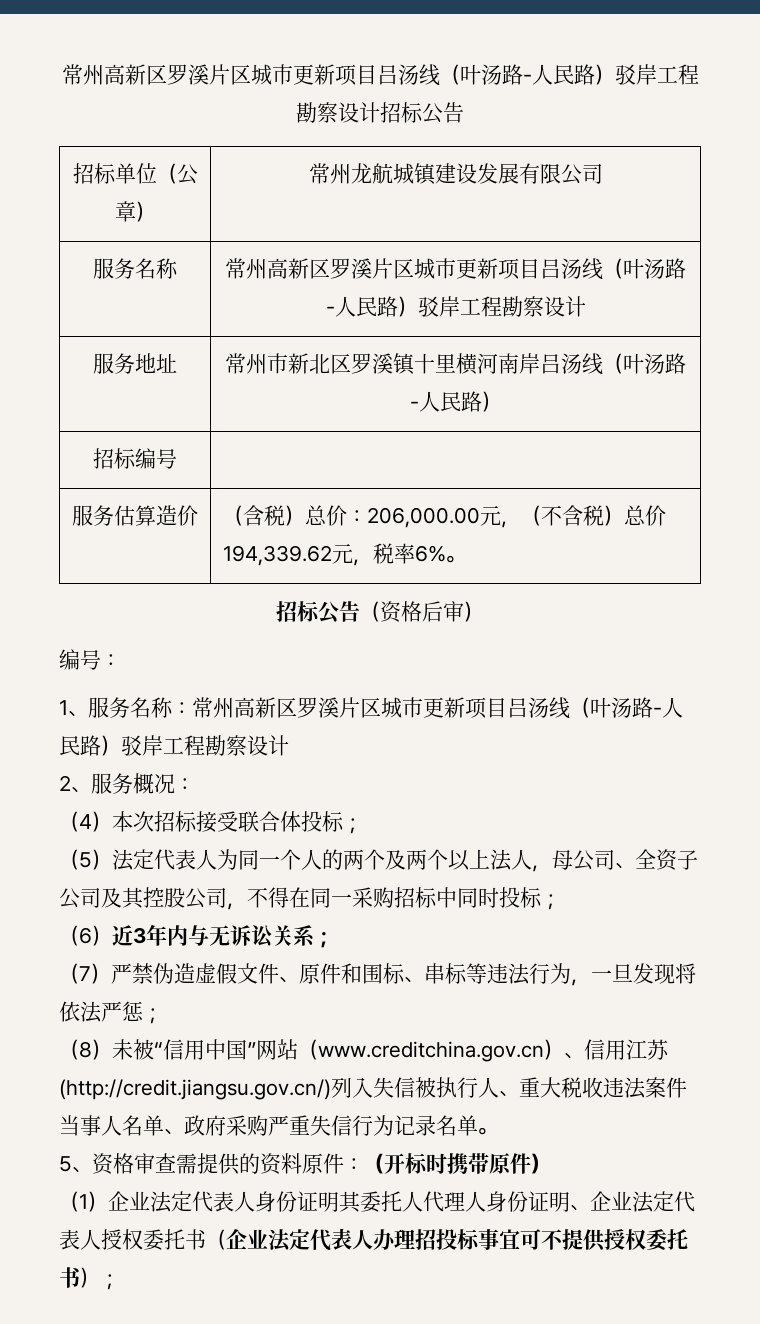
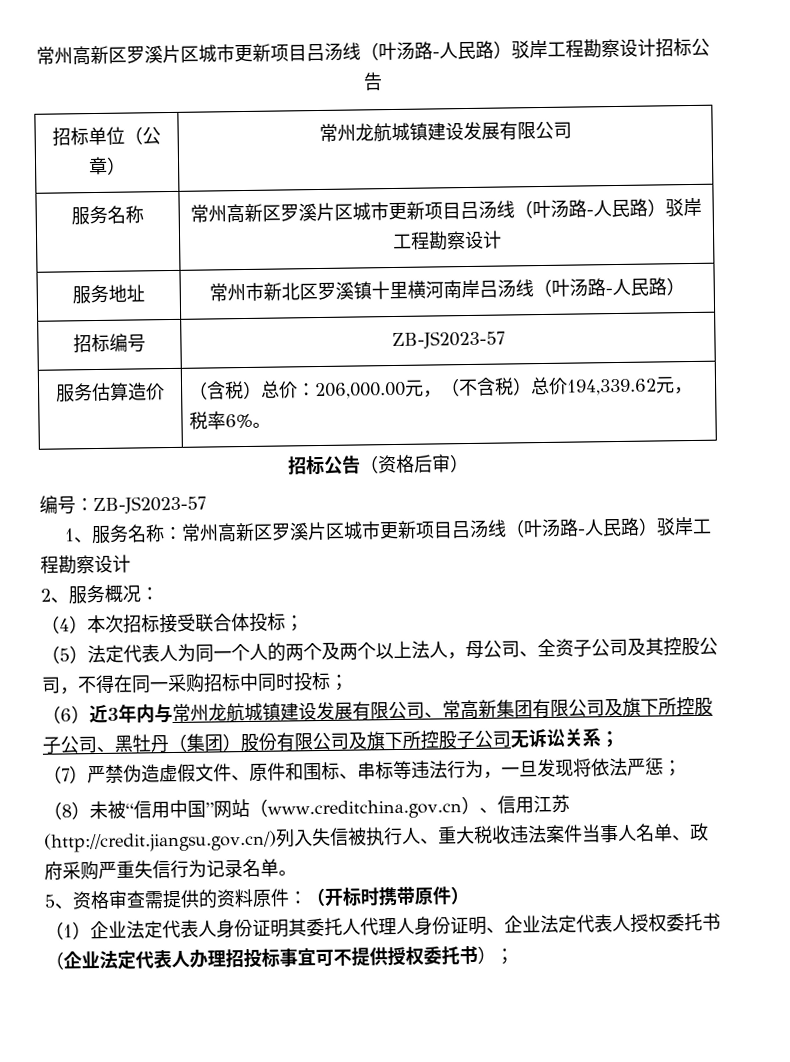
(177, 458) none -> [391,330,505,350] ZB-JS2023-57
(121, 660) none -> [93,495,206,515] ZB-JS2023-57
(209, 935) none -> [172,696,713,723] [42,729,511,755] 常州龙航城镇建设发展有限公司、常高新集团有限公司及旗下所控股子公司、黑牡丹（集团）股份有限公司及旗下所控股子公司

